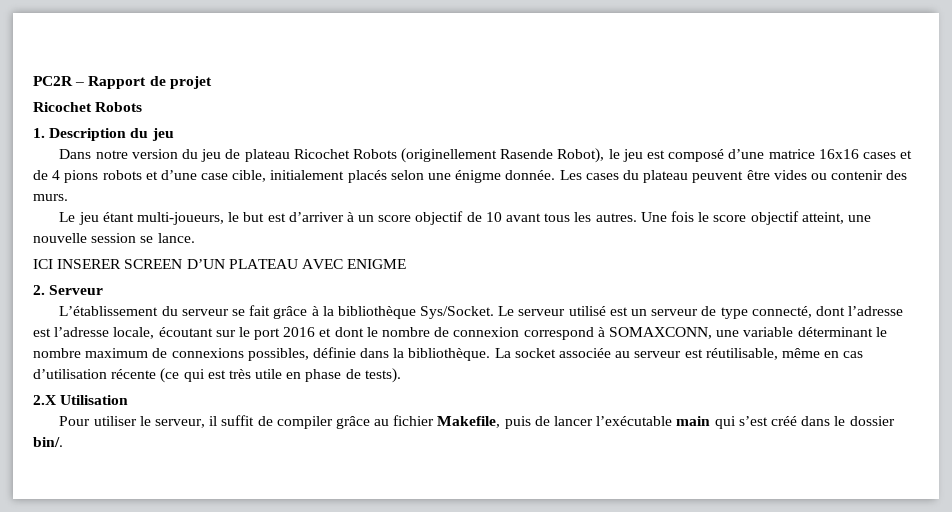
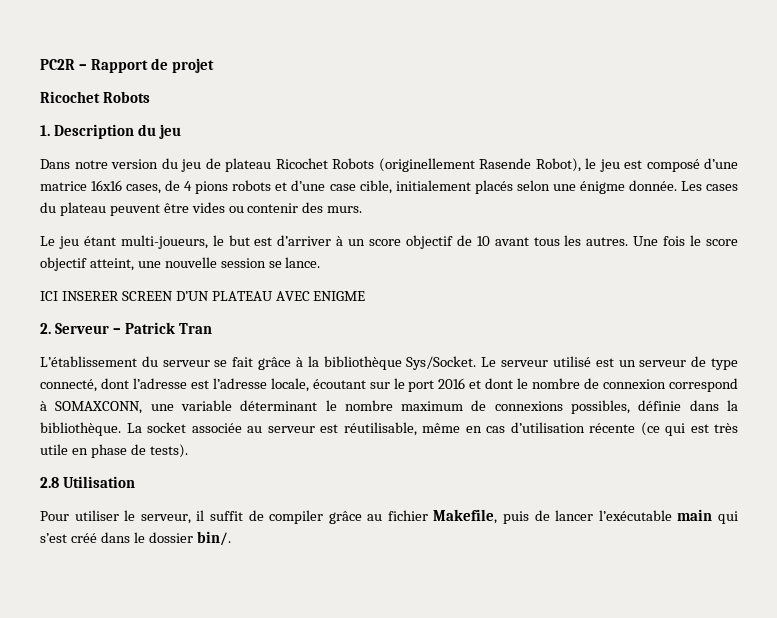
[862,150,913,159] cases et -> [126,184,162,194] cases,
(104, 290) none -> [112,322,212,334] – Patrick Tran
[33,395,57,405] 2.X -> [40,477,59,488] 2.8

